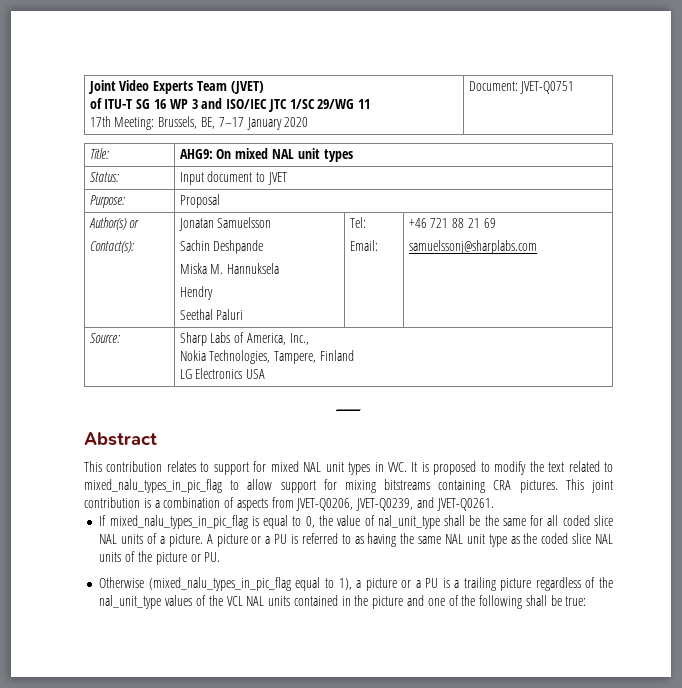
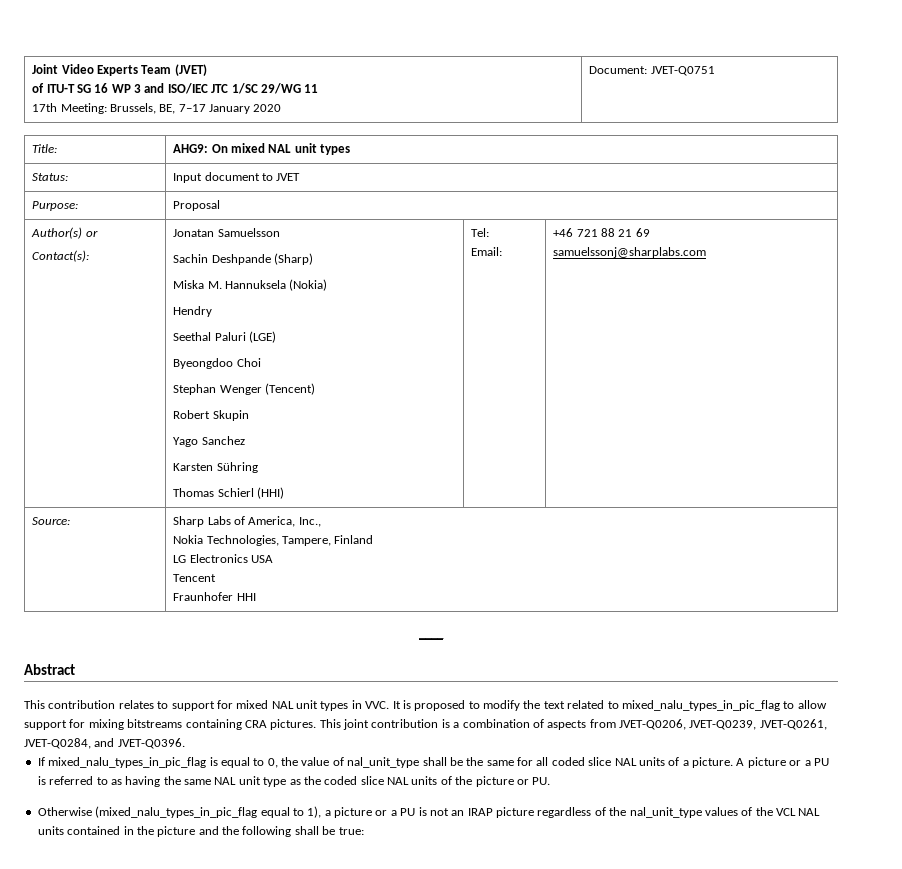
(264, 247) none -> [273,253,313,265] (Sharp)
(280, 268) none -> [289,279,328,291] (Nokia)
(244, 314) none -> [248,331,276,343] [173,358,261,369] [173,383,315,395] [173,410,249,421] [173,436,245,447] [173,462,258,473] [173,487,284,499] (LGE) // Byeongdoo Choi // Stephan Wenger (Tencent) // Robert Skupin // Yago Sanchez // Karsten Sühring // Thomas Schierl (HHI)
(266, 374) none -> [173,574,217,582] [173,592,256,601] // Tencent // Fraunhofer HHI
[417,497,494,511] and JVET-Q0261. -> [759,719,827,730] [24,738,185,749] JVET-Q0261, JVET-Q0284, and JVET-Q0396.
[454,577,496,591] a trailing -> [429,808,493,816] not an IRAP
[427,595,459,606] one of -> (219, 830) none

